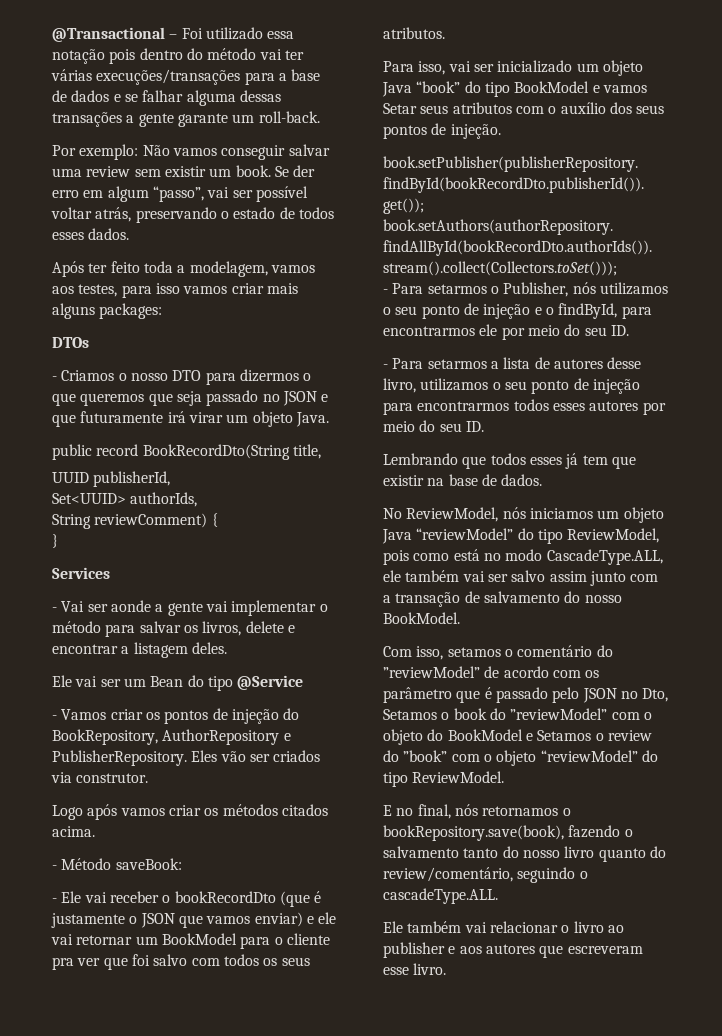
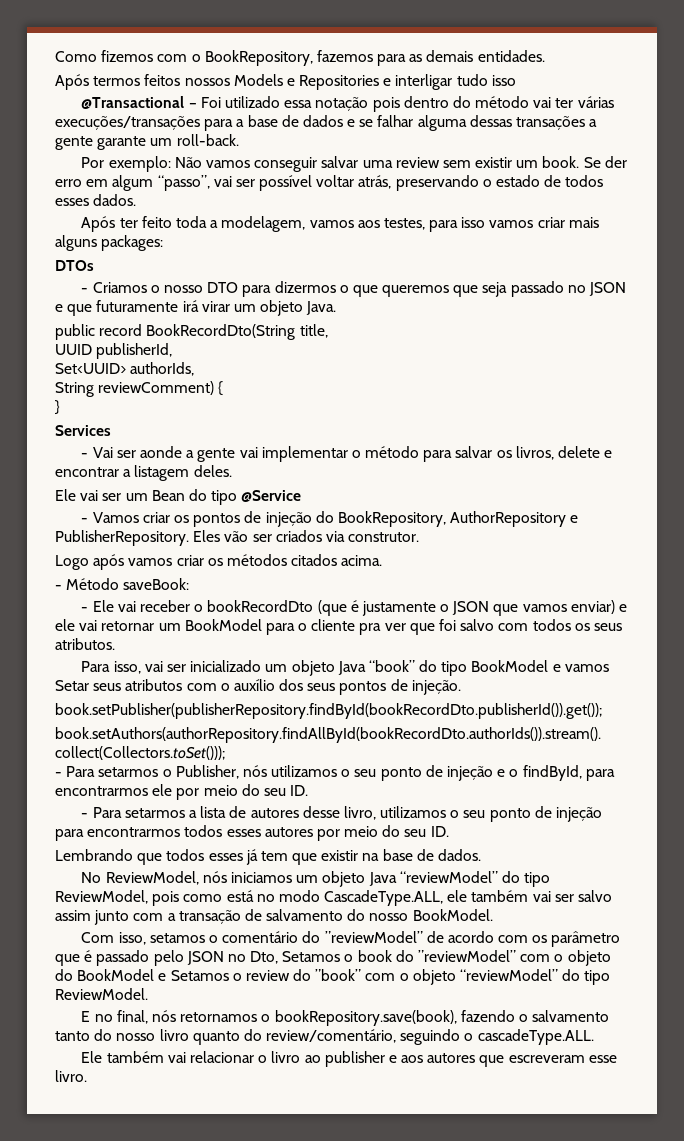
(52, 34) none -> [55,50,545,66] [55,74,516,90] Como fizemos com o BookRepository, fazemos para as demais entidades. // Após termos feitos nossos Models e Repositories e interligar tudo isso //

